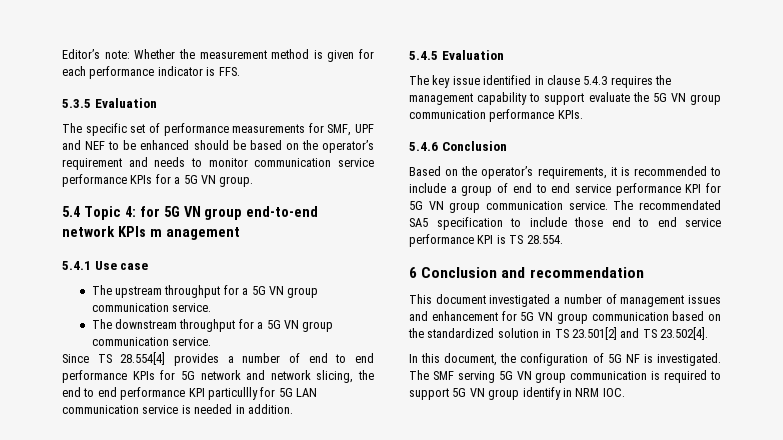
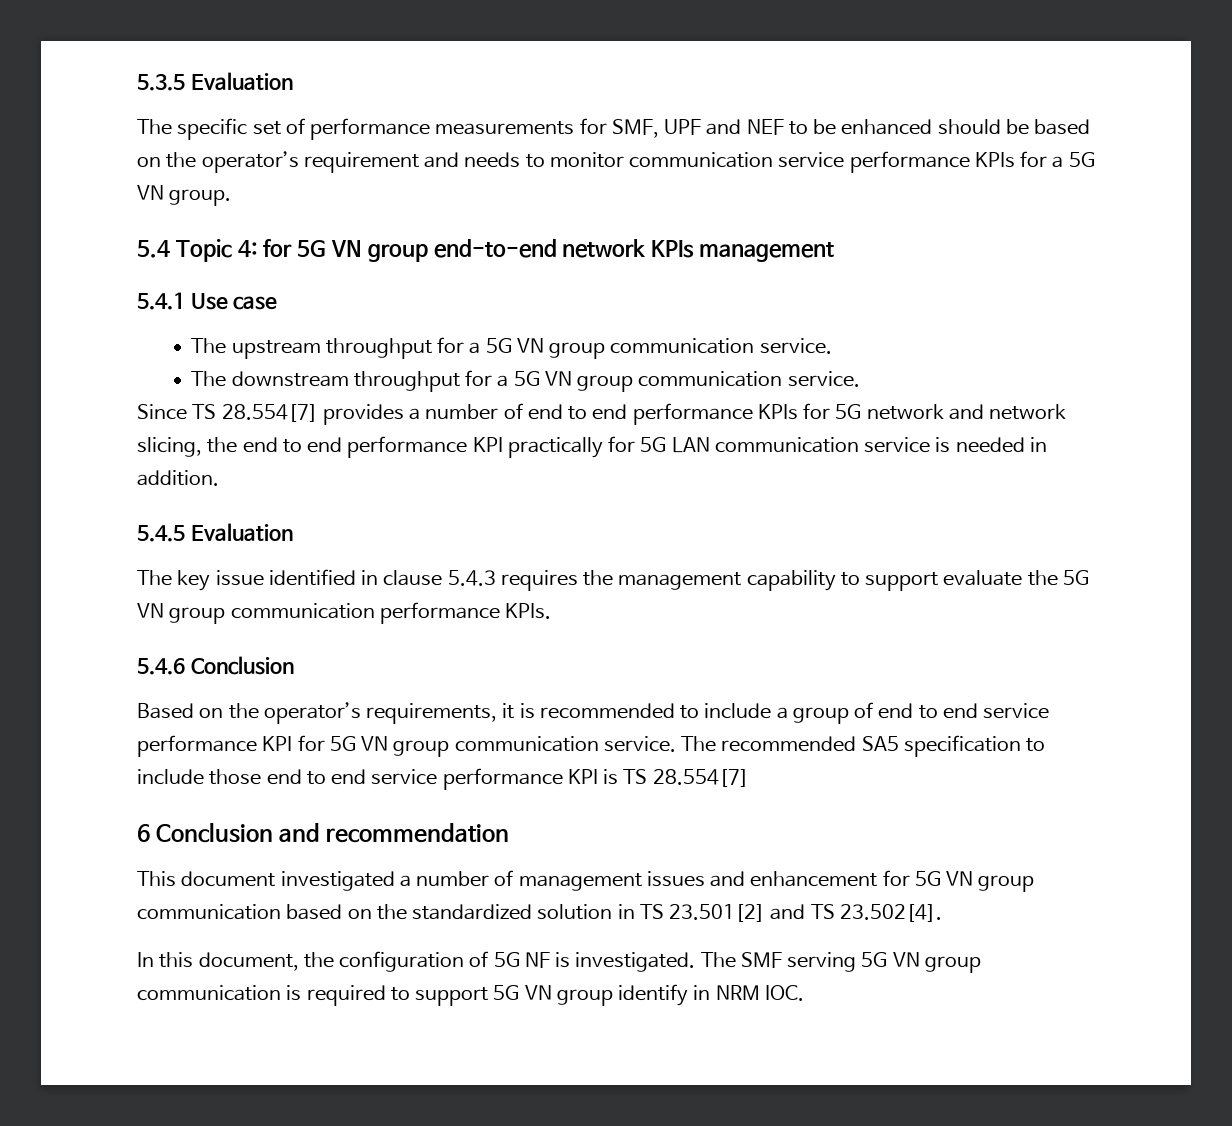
[62,49,374,62] [62,66,240,79] Editor’s note: Whether the measurement method is given for each performance indicator is FFS. // -> (137, 82) none
[149,227,240,240] m anagement -> [699,242,835,262] management
[120,352,166,365] 28.554[4] -> [221,404,318,422] 28.554[7]
[207,387,258,400] particullly -> [507,437,603,458] practically
[639,200,721,210] recommendated -> [721,736,857,752] recommended
[526,235,563,244] 28.554. -> [652,769,749,787] 28.554[7]

